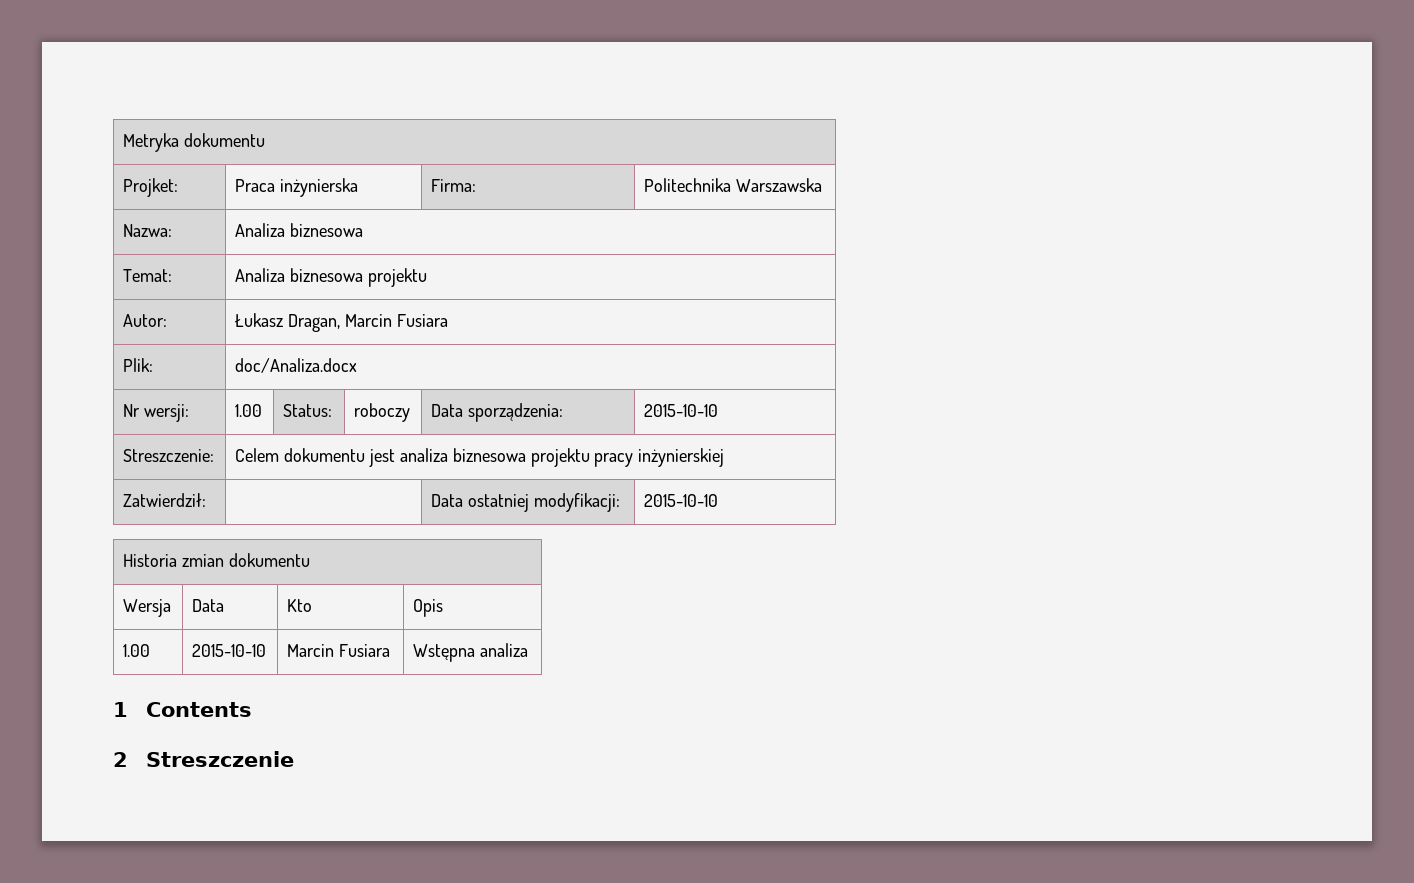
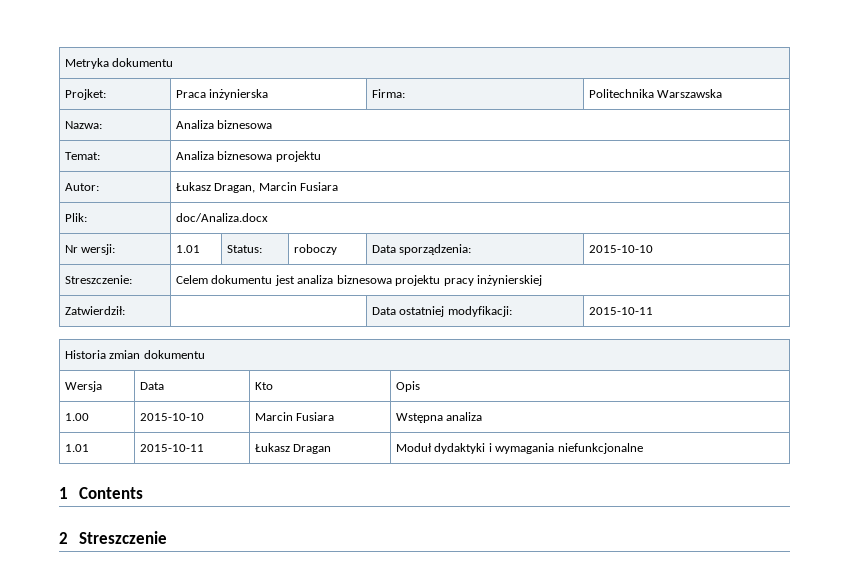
[235,404,263,417] 1.00 -> [175,245,200,253] 1.01
[644,494,719,507] 2015-10-10 -> [588,307,653,315] 2015-10-11
(529, 650) none -> [64,444,89,452] [139,444,204,452] [254,443,332,454] [395,443,643,454] // 1.01 | 2015-10-11 | Łukasz Dragan | Moduł dydaktyki i wymagania niefunkcjonalne

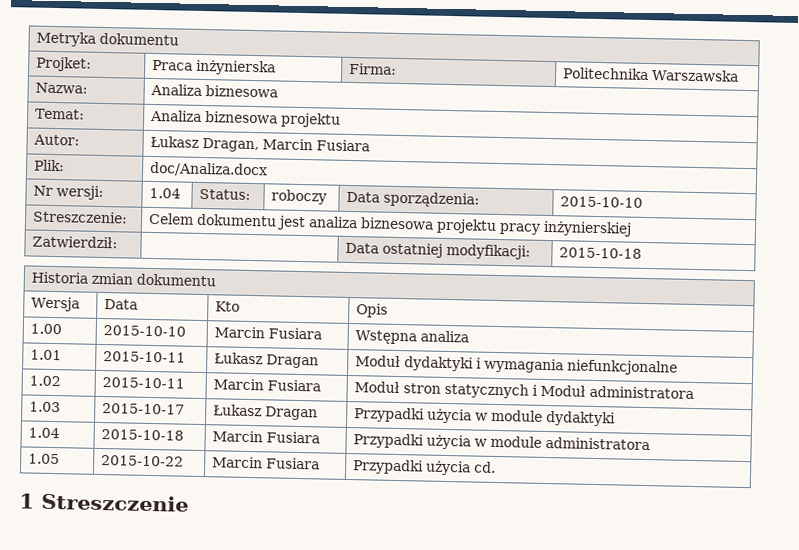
[175,245,200,253] 1.01 -> [148,187,181,199] 1.04
[588,307,653,315] 2015-10-11 -> [558,247,642,259] 2015-10-18
[59,487,144,499] [59,532,68,544] // 1 Contents // 2 -> [28,375,61,387] [101,376,185,389] [212,378,321,392] [353,381,694,399] [28,401,61,413] [101,402,185,415] [212,404,318,421] [353,407,616,427] [27,427,60,439] [100,428,184,441] [211,430,320,444] [352,433,650,451] [27,453,60,465] [100,454,184,467] [211,456,320,470] [351,459,496,476] [19,493,35,509] // 1.02 | 2015-10-11 | Marcin Fusiara | Moduł stron statycznych i Moduł administratora // 1.03 | 2015-10-17 | Łukasz Dragan | Przypadki użycia w module dydaktyki // 1.04 | 2015-10-18 | Marcin Fusiara | Przypadki użycia w module administratora // 1.05 | 2015-10-22 | Marcin Fusiara | Przypadki użycia cd. // 1

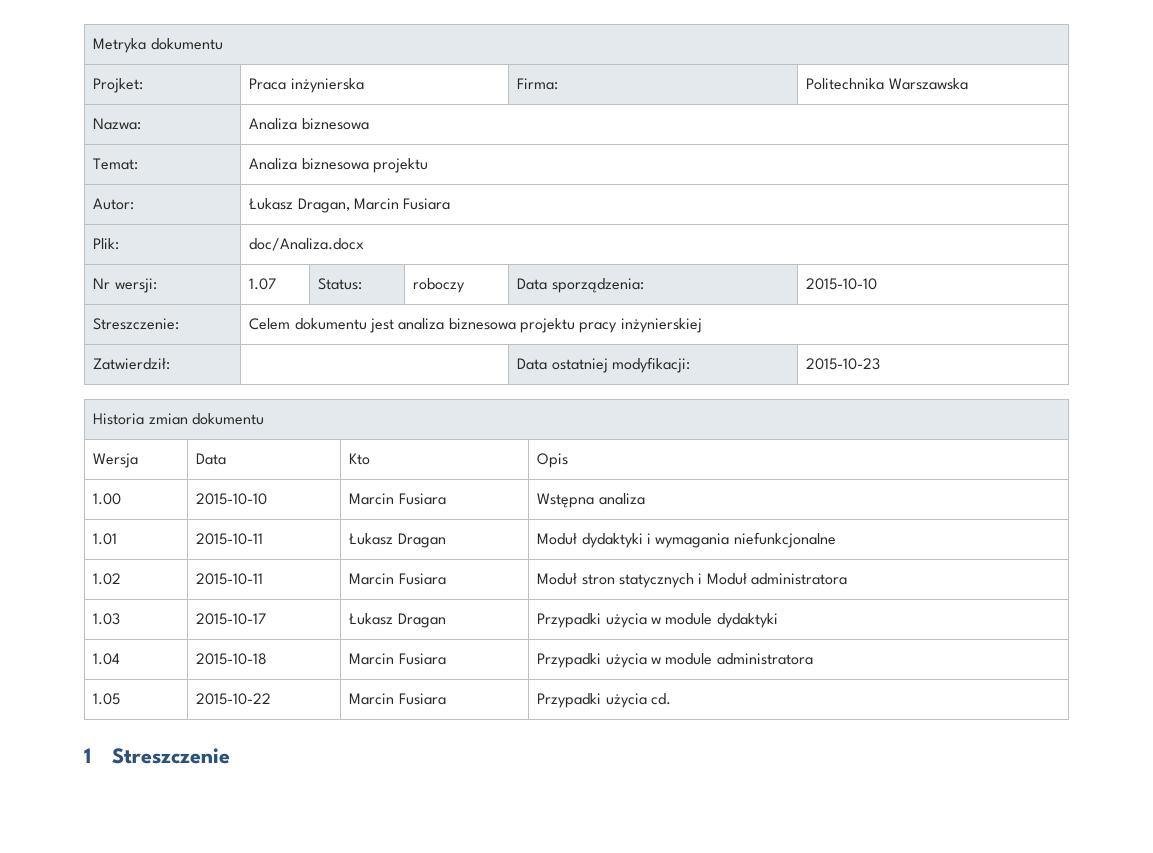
[148,187,181,199] 1.04 -> [249,278,277,290] 1.07
[558,247,642,259] 2015-10-18 -> [806,358,881,370] 2015-10-23

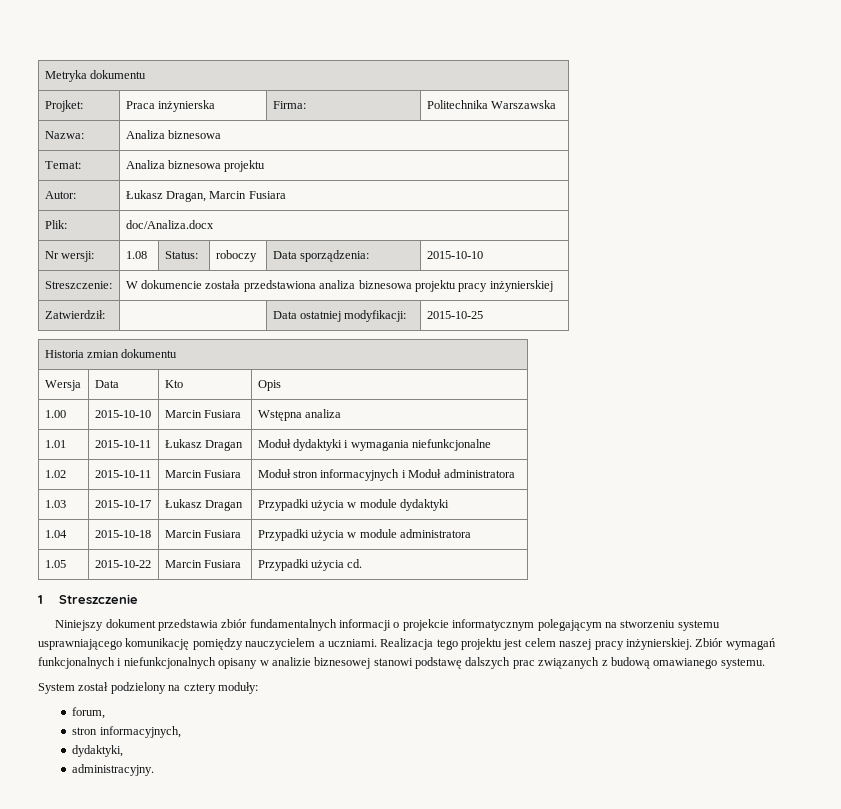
[249,278,277,290] 1.07 -> [125,251,147,259] 1.08
[249,318,394,333] Celem dokumentu jest -> [125,280,316,292] W dokumencie została przedstawiona
[806,358,881,370] 2015-10-23 -> [426,311,483,319] 2015-10-25
[618,573,694,588] statycznych -> [320,469,400,481] informacyjnych
(231, 756) none -> [55,619,720,631] [38,638,776,650] [38,657,765,669] [38,682,258,694] [72,707,106,719] [72,726,181,738] [72,745,124,757] [72,764,155,776] // Niniejszy dokument przedstawia zbiór fundamentalnych informacji o projekcie informatycznym polegającym na stworzeniu systemu usprawniającego komunikację pomiędzy nauczycielem a uczniami. Realizacja tego projektu jest celem naszej pracy inżynierskiej. Zbiór wymagań funkcjonalnych i niefunkcjonalnych opisany w analizie biznesowej stanowi podstawę dalszych prac związanych z budową omawianego systemu. // System został podzielony na cztery moduły: // forum, // stron informacyjnych, // dydaktyki, // administracyjny.

